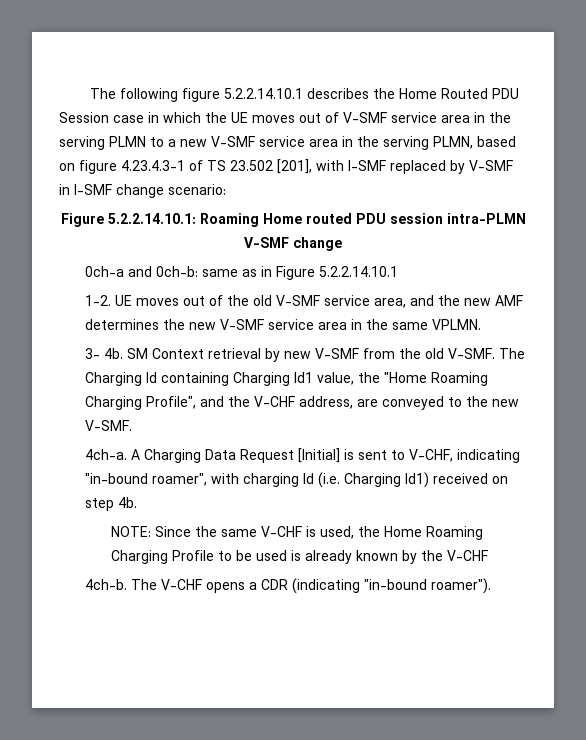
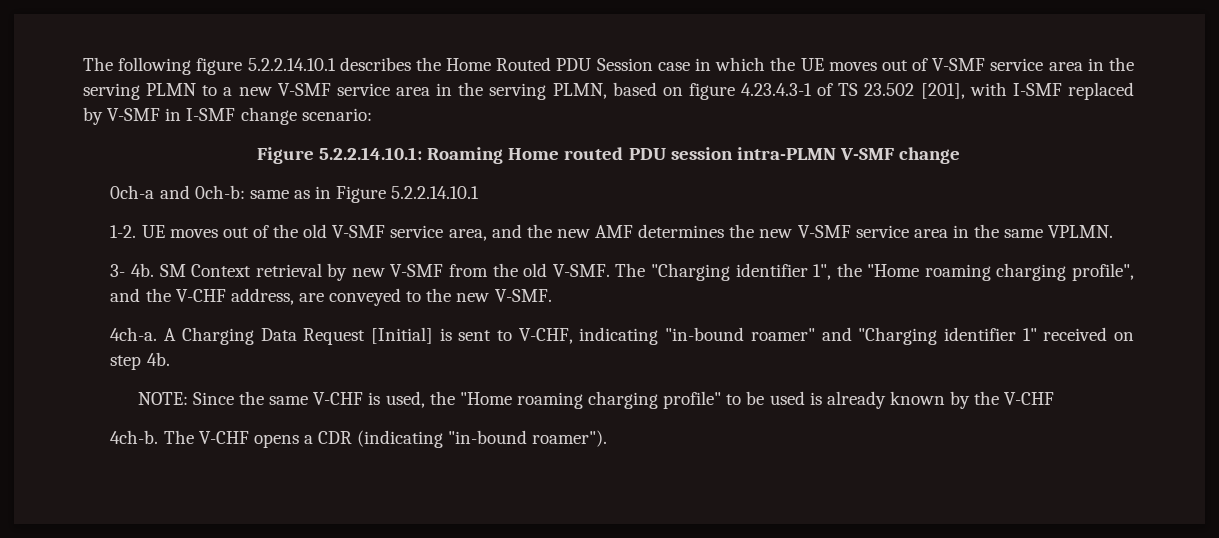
[85,372,489,386] [85,396,197,410] Charging Id containing Charging Id1 value, the "Home Roaming Charging Profile", -> [650,263,1134,281] "Charging identifier 1", the "Home roaming charging profile",
[152,472,430,488] roamer", with charging Id (i.e. Charging Id1) -> [750,327,1037,345] roamer" and "Charging identifier 1"
[384,526,484,540] [111,550,215,564] Home Roaming Charging Profile -> [459,391,722,409] "Home roaming charging profile"

